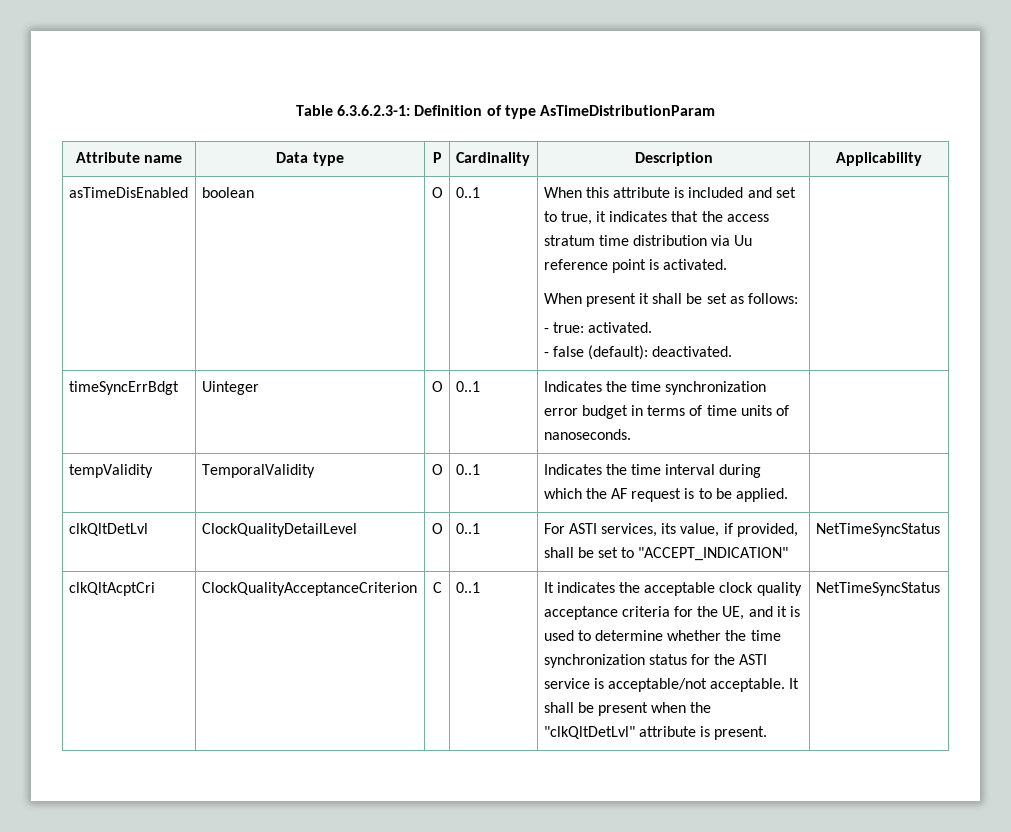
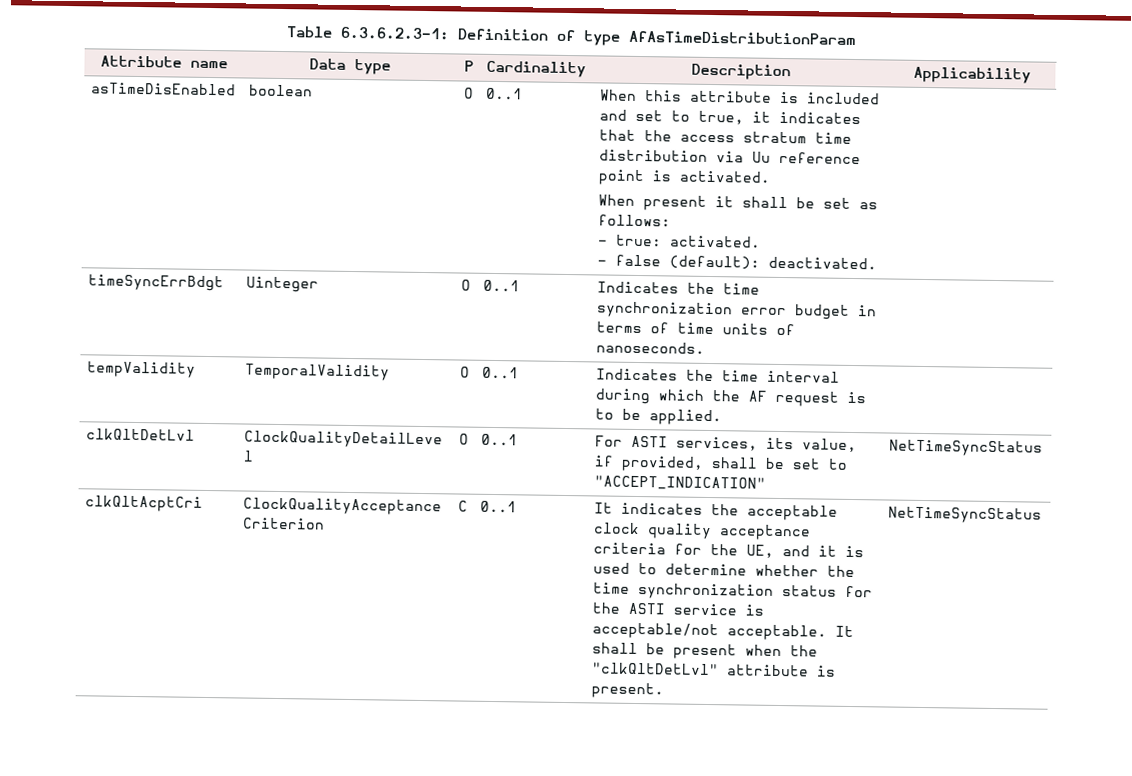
[539,105,715,116] AsTimeDistributionParam -> [627,30,856,46] AfAsTimeDistributionParam

